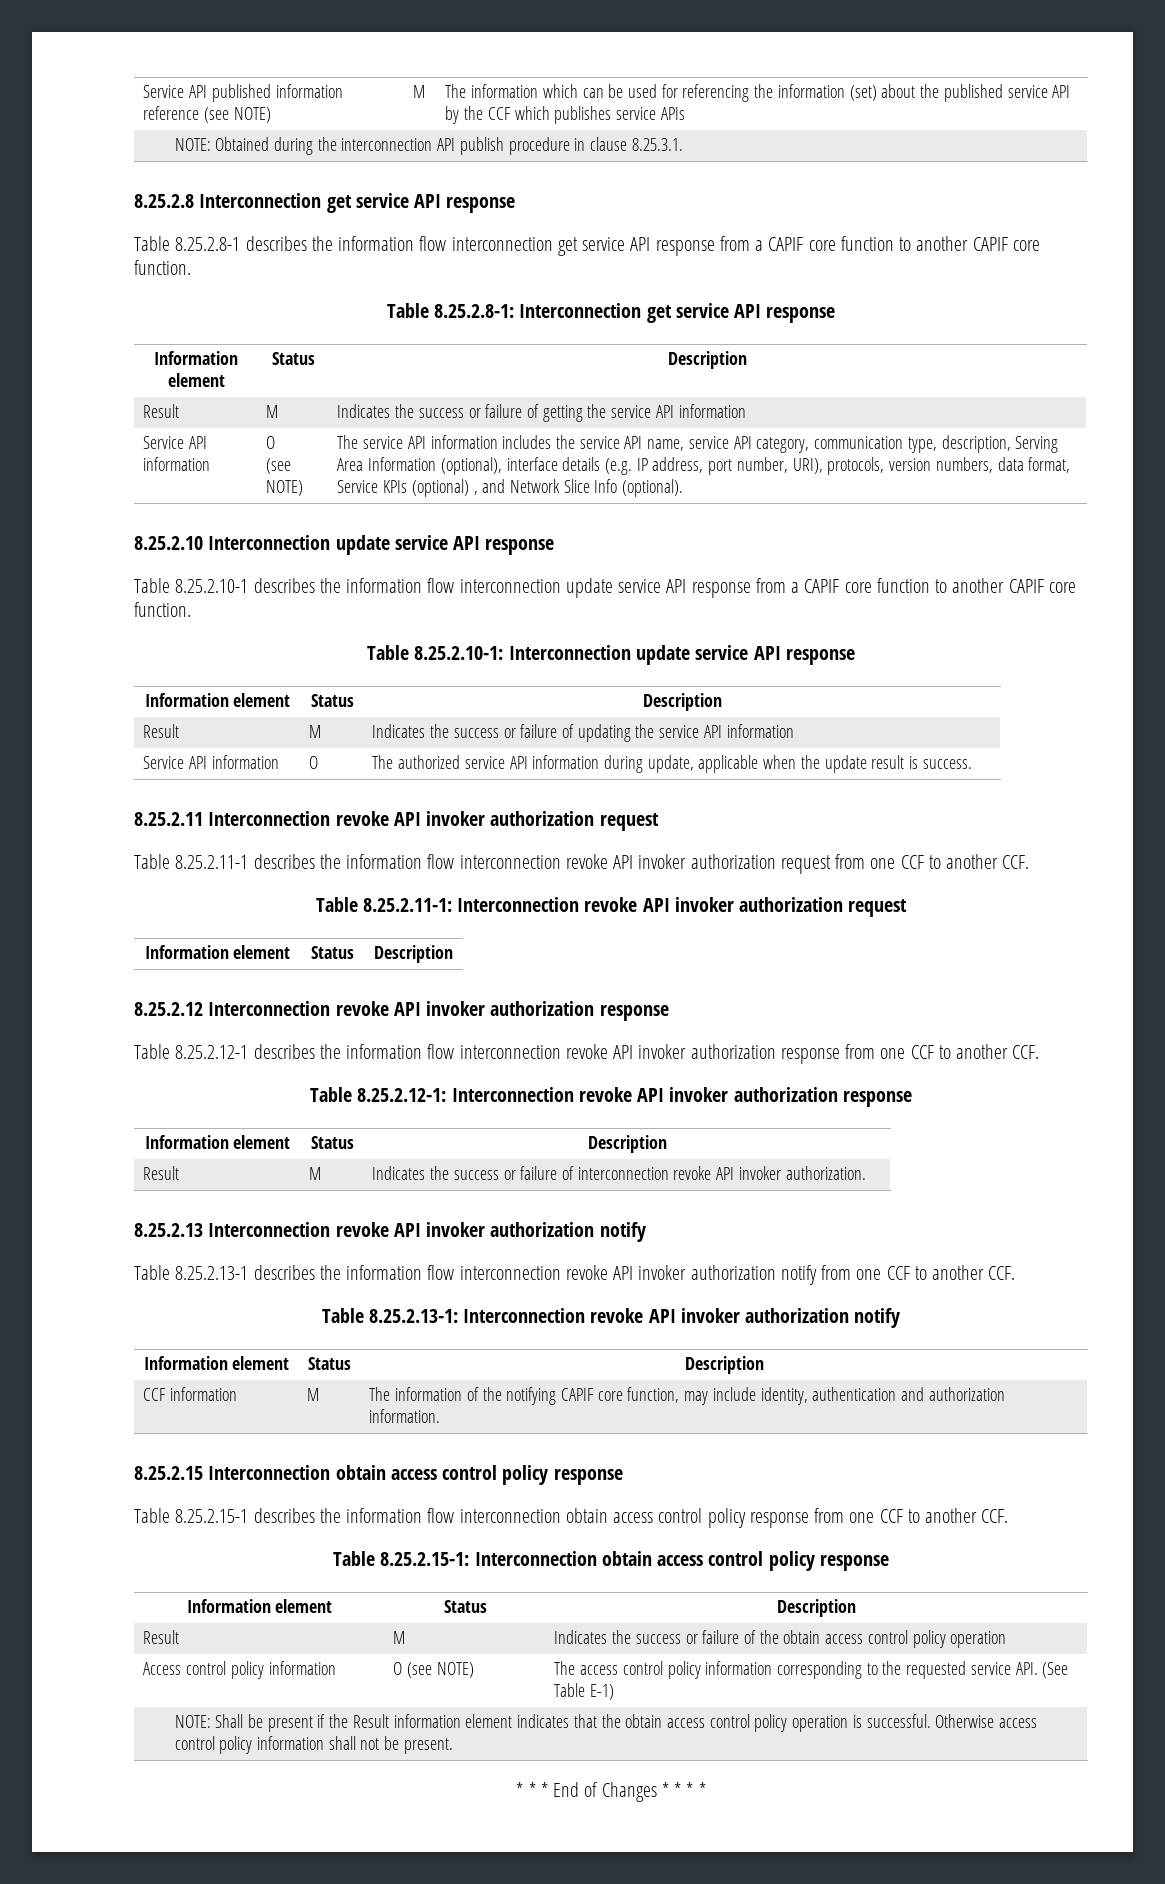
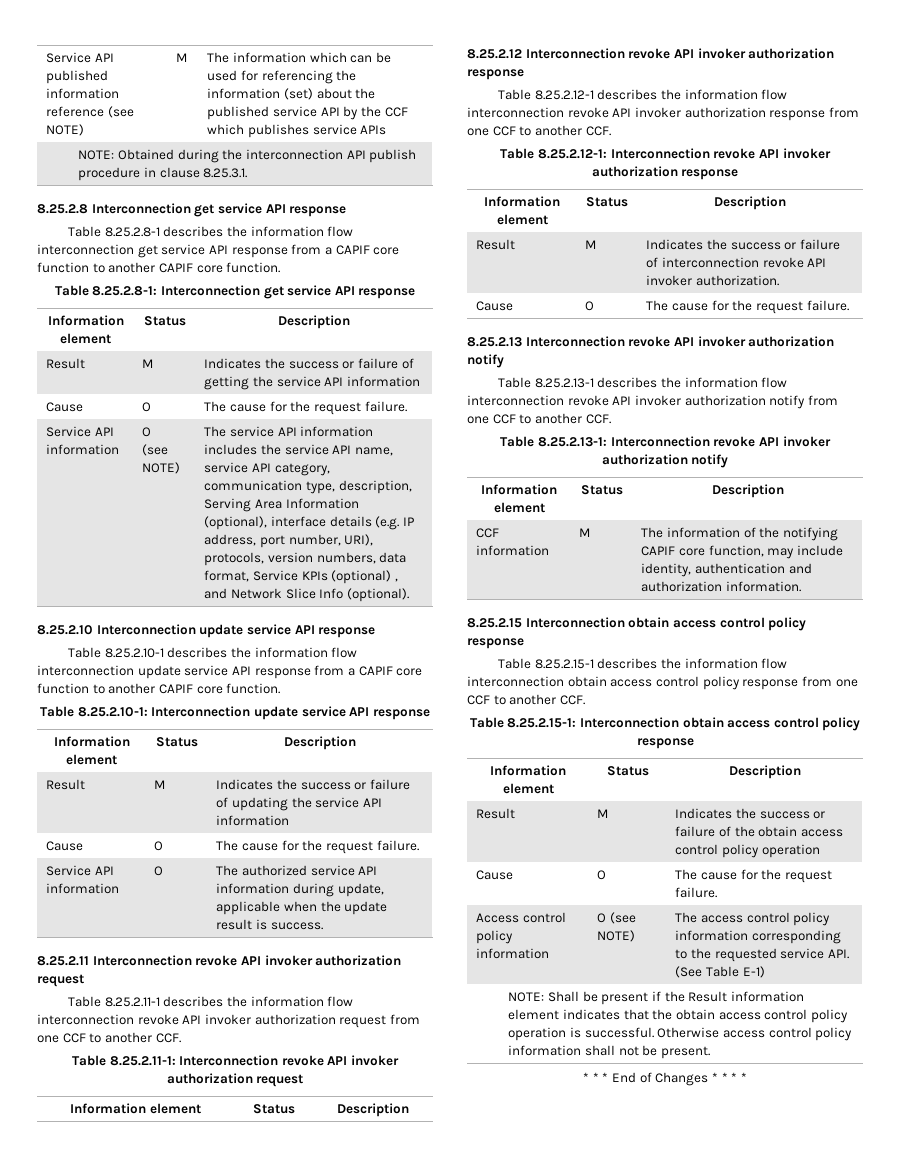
(746, 411) none -> [46,402,84,412] [142,402,152,412] [204,401,407,415] // Cause | O | The cause for the request failure.
(794, 731) none -> [46,841,84,851] [154,841,164,851] [216,840,419,854] // Cause | O | The cause for the request failure.
(866, 1173) none -> [476,301,514,311] [585,301,595,311] [646,300,849,314] // Cause | O | The cause for the request failure.
(1007, 1639) none -> [476,870,514,880] [597,870,607,880] [675,869,832,883] [675,887,718,898] // Cause | O | The cause for the request failure.

